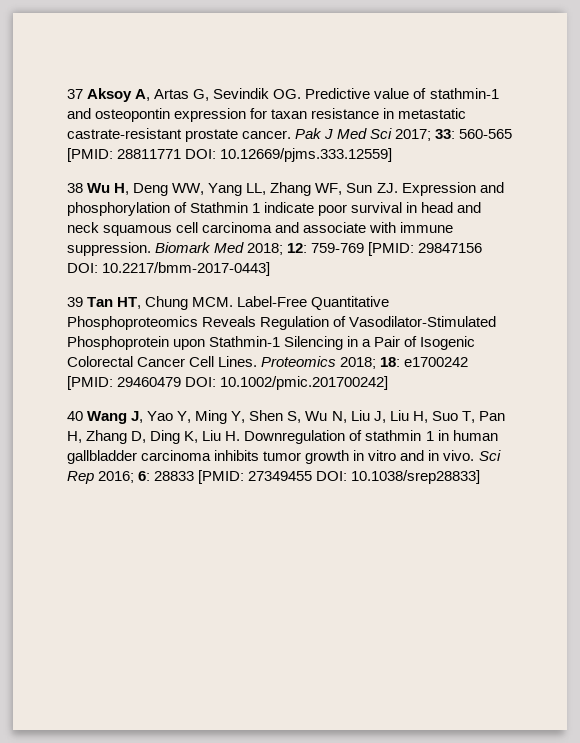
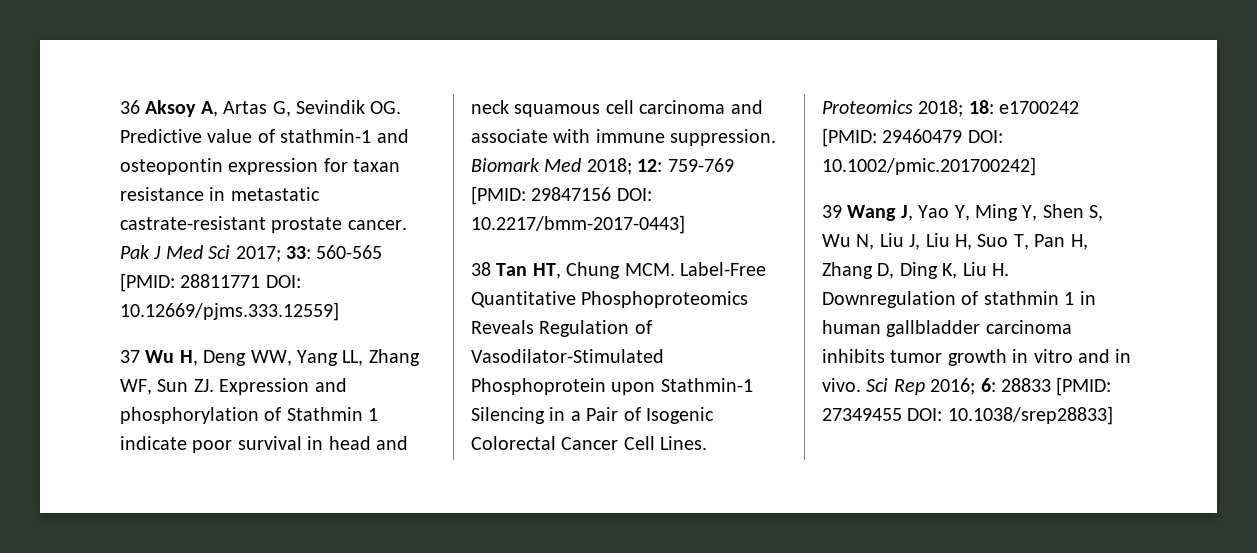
[67,89,83,99] 37 -> [120,100,140,114] 36
[67,183,83,193] 38 -> [120,350,140,363] 37
[67,297,83,307] 39 -> [471,262,491,276] 38
[67,411,83,421] 40 -> [822,205,842,218] 39

